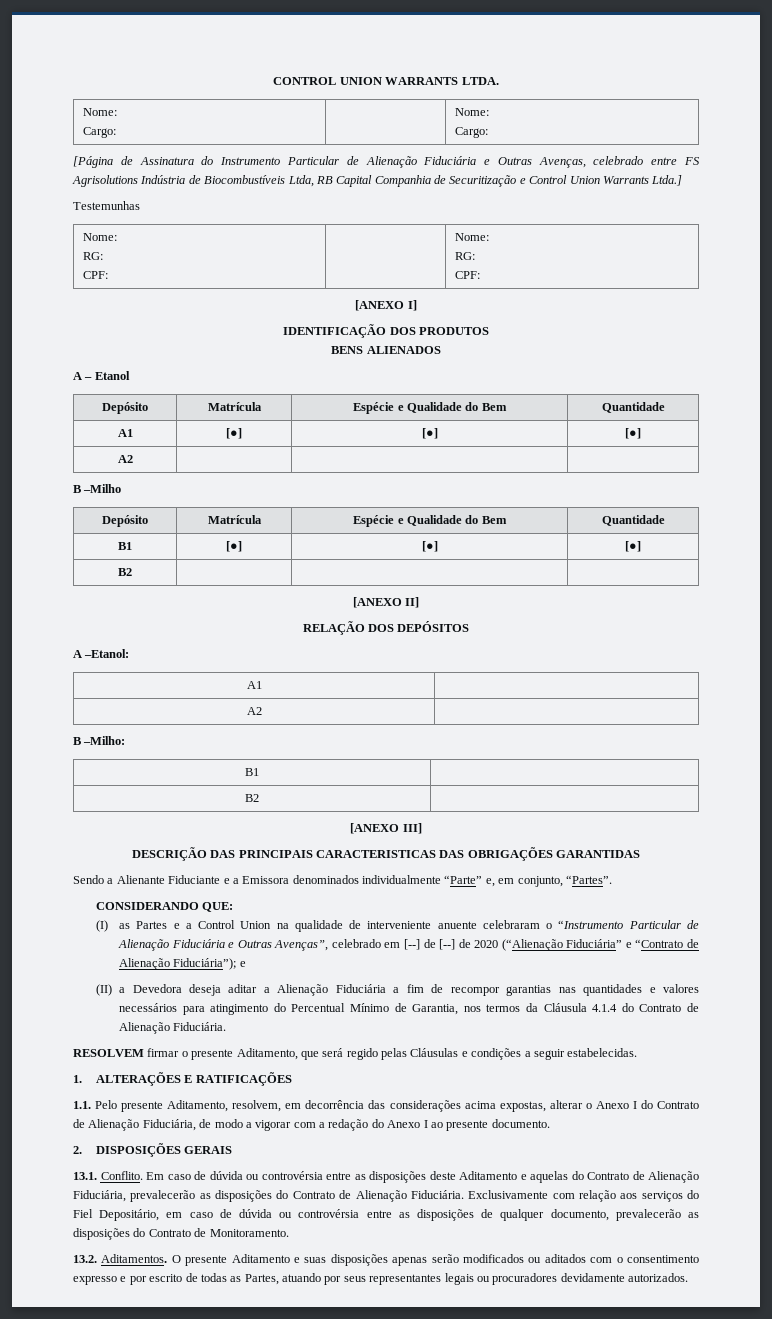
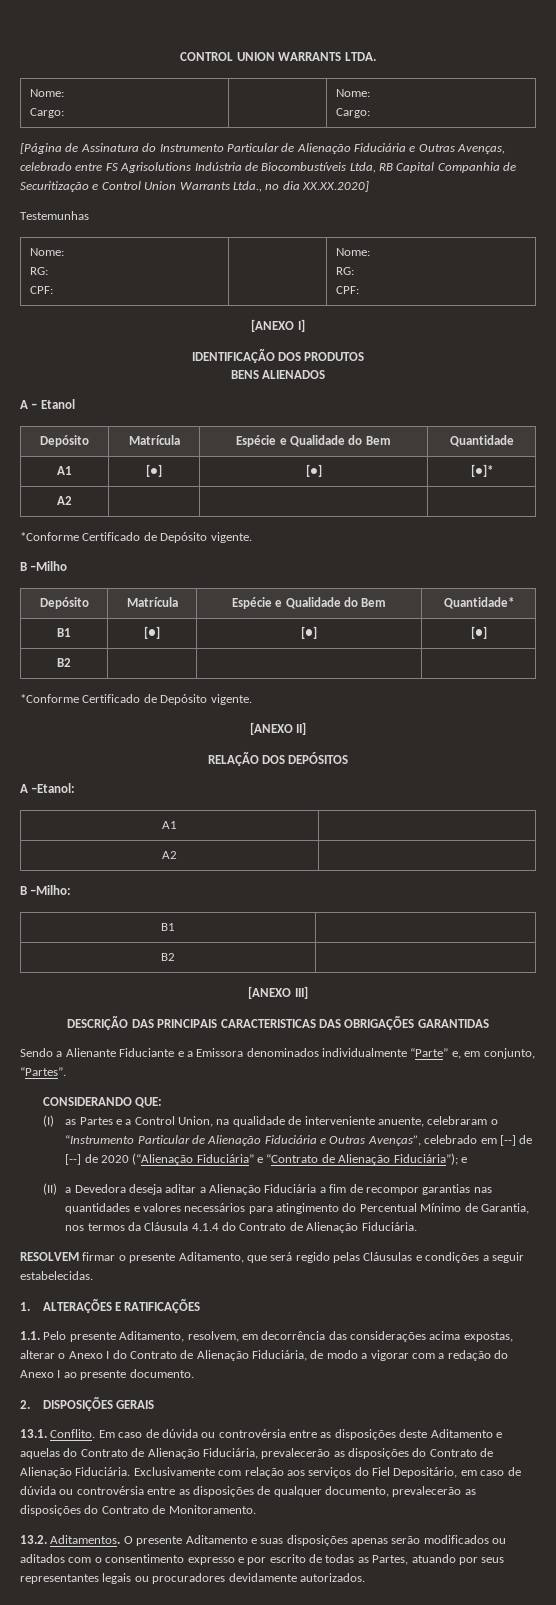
[651,175,683,186] Ltda.] -> [232,181,369,192] Ltda., no dia XX.XX.2020]
[625,428,641,439] [●] -> [470,464,493,477] [●]*
(133, 459) none -> [20,532,252,543] // *Conforme Certificado de Depósito vigente.
[601,515,665,526] Quantidade -> [443,597,514,609] Quantidade*
(132, 572) none -> [20,694,252,705] // *Conforme Certificado de Depósito vigente.
[240,921,272,929] Union -> [178,1116,214,1127] Union,
[437,921,477,929] anuente -> [377,1117,424,1127] anuente,

